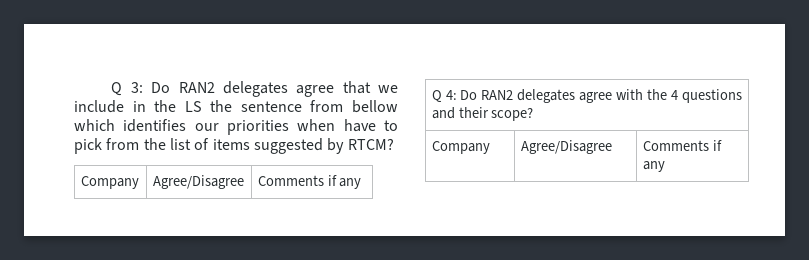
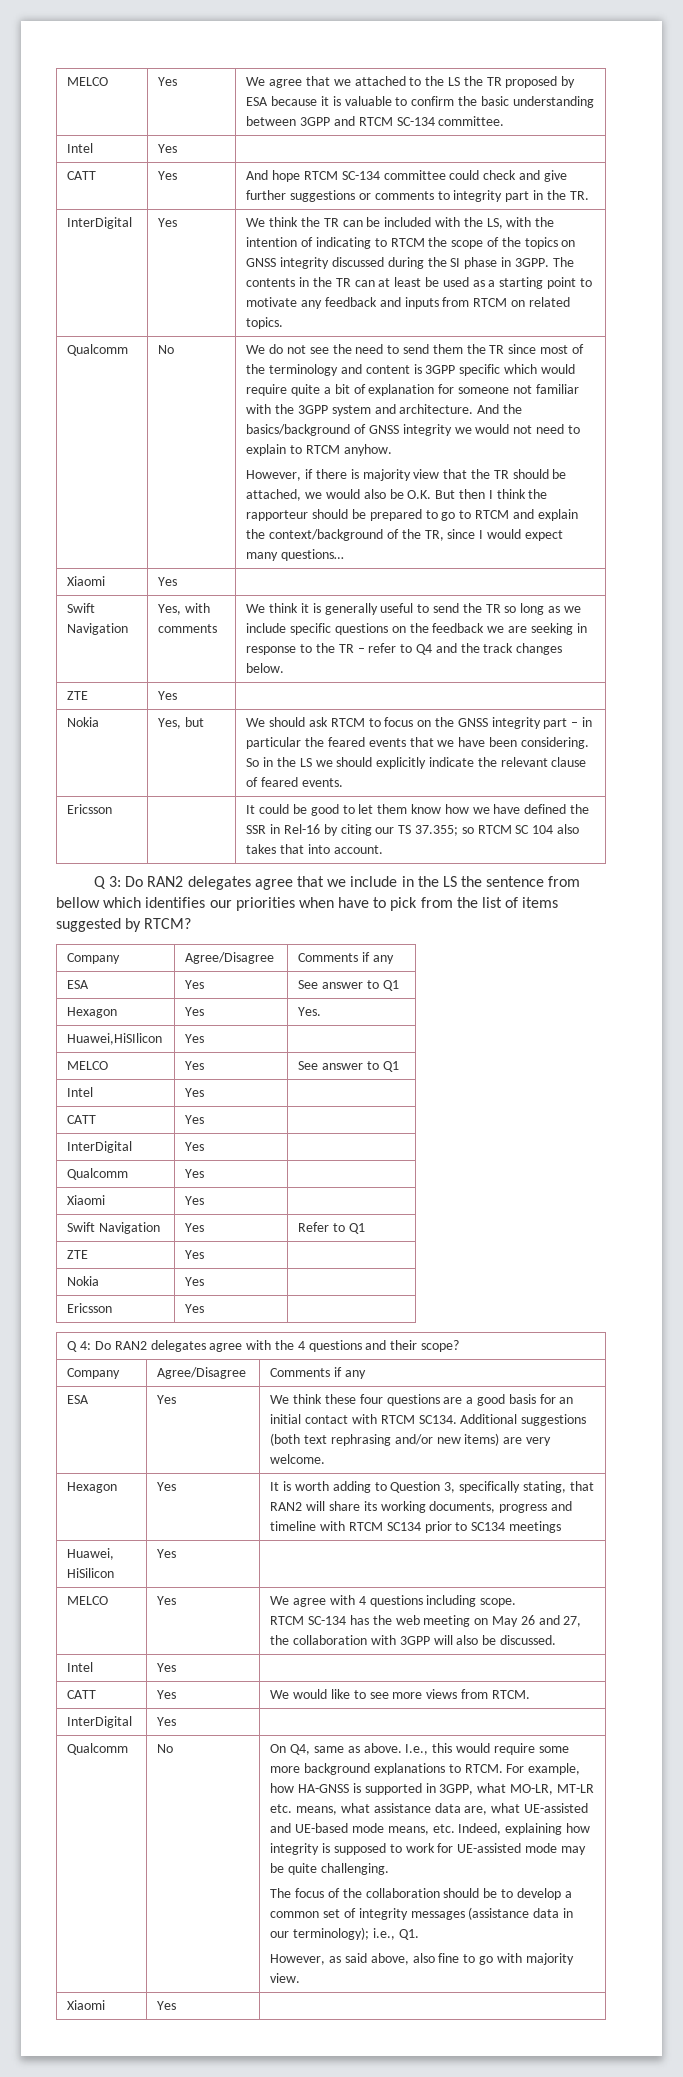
(111, 89) none -> [67,77,109,86] [158,77,178,86] [246,76,576,88] [246,96,594,108] [246,116,505,126] [67,143,94,153] [158,144,178,153] [67,171,97,180] [158,171,178,180] [246,170,567,182] [246,190,589,202] [67,217,133,229] [158,218,178,227] [246,217,555,229] [246,237,576,249] [246,257,574,269] [246,277,592,289] [246,297,570,309] [246,317,284,329] [67,344,129,356] [158,345,175,354] [246,344,584,354] [246,364,575,376] [246,384,579,396] [246,404,522,416] [246,424,580,436] [246,444,392,456] [246,469,567,481] [246,489,548,501] [246,509,578,521] [246,529,563,541] [246,549,345,561] [67,576,106,586] [158,577,178,586] [67,603,96,613] [67,623,129,635] [158,603,211,615] [158,624,218,633] [246,603,581,615] [246,623,587,635] [246,643,563,655] [246,663,285,673] [67,691,89,700] [158,691,178,700] [67,717,100,727] [158,717,205,729] [246,717,592,729] [246,737,589,749] [246,757,587,769] [246,777,344,787] [67,804,113,814] [246,804,589,816] [246,824,579,836] [246,844,383,854] MELCO | Yes | We agree that we attached to the LS the TR proposed by ESA because it is valuable to confirm the basic understanding between 3GPP and RTCM SC-134 committee. // Intel | Yes | // CATT | Yes | And hope RTCM SC-134 committee could check and give further suggestions or comments to integrity part in the TR. // InterDigital | Yes | We think the TR can be included with the LS, with the intention of indicating to RTCM the scope of the topics on GNSS integrity discussed during the SI phase in 3GPP. The contents in the TR can at least be used as a starting point to motivate any feedback and inputs from RTCM on related topics. // Qualcomm | No | We do not see the need to send them the TR since most of the terminology and content is 3GPP specific which would require quite a bit of explanation for someone not familiar with the 3GPP system and architecture. And the basics/background of GNSS integrity we would not need to explain to RTCM anyhow. // However, if there is majority view that the TR should be attached, we would also be O.K. But then I think the rapporteur should be prepared to go to RTCM and explain the context/background of the TR, since I would expect many questions… // Xiaomi | Yes | // Swift Navigation | Yes, with comments | We think it is generally useful to send the TR so long as we include specific questions on the feedback we are seeking in response to the TR – refer to Q4 and the track changes below. // ZTE | Yes | // Nokia | Yes, but | We should ask RTCM to focus on the GNSS integrity part – in particular the feared events that we have been considering. So in the LS we should explicitly indicate the relevant clause of feared events. // Ericsson | | It could be good to let them know how we have defined the SSR in Rel-16 by citing our TS 37.355; so RTCM SC 104 also takes that into account. //
(362, 183) none -> [67,980,90,989] [185,980,205,989] [298,980,399,991] [67,1007,118,1018] [185,1007,205,1016] [298,1007,322,1016] [67,1033,163,1045] [185,1034,205,1043] [67,1061,109,1070] [185,1061,205,1070] [298,1061,399,1072] [67,1087,94,1097] [185,1088,205,1097] [67,1115,97,1124] [185,1115,205,1124] [67,1141,133,1153] [185,1142,205,1151] [67,1168,129,1180] [185,1169,205,1178] [67,1195,106,1205] [185,1196,205,1205] [67,1222,161,1234] [185,1223,205,1232] [298,1222,366,1234] [67,1250,89,1259] [185,1250,205,1259] [67,1276,100,1286] [185,1277,205,1286] [67,1303,113,1313] [185,1304,205,1313] // ESA | Yes | See answer to Q1 // Hexagon | Yes | Yes. // Huawei,HiSIlicon | Yes | // MELCO | Yes | See answer to Q1 // Intel | Yes | // CATT | Yes | // InterDigital | Yes | // Qualcomm | Yes | // Xiaomi | Yes | // Swift Navigation | Yes | Refer to Q1 // ZTE | Yes | // Nokia | Yes | // Ericsson | Yes |
(665, 166) none -> [67,1395,90,1404] [157,1395,177,1404] [270,1394,574,1406] [270,1414,587,1426] [270,1433,551,1446] [270,1454,326,1464] [67,1482,118,1493] [157,1482,177,1491] [270,1481,594,1493] [270,1501,572,1513] [270,1521,561,1533] [67,1548,115,1560] [67,1568,115,1578] [157,1549,177,1558] [67,1596,109,1605] [157,1596,177,1605] [270,1595,517,1607] [270,1615,582,1627] [270,1635,556,1645] [67,1662,94,1672] [157,1663,177,1672] [67,1690,97,1699] [157,1690,177,1699] [270,1689,530,1699] [67,1716,133,1728] [157,1717,177,1726] [67,1743,129,1755] [157,1744,174,1753] [270,1743,569,1755] [270,1763,581,1775] [270,1783,594,1795] [270,1803,588,1815] [270,1823,590,1835] [270,1843,586,1855] [270,1863,390,1875] [270,1888,572,1900] [270,1907,573,1920] [270,1927,419,1940] [270,1953,574,1965] [270,1973,301,1983] [67,2000,106,2010] [157,2001,177,2010] // ESA | Yes | We think these four questions are a good basis for an initial contact with RTCM SC134. Additional suggestions (both text rephrasing and/or new items) are very welcome. // Hexagon | Yes | It is worth adding to Question 3, specifically stating, that RAN2 will share its working documents, progress and timeline with RTCM SC134 prior to SC134 meetings // Huawei, HiSilicon | Yes | // MELCO | Yes | We agree with 4 questions including scope. // RTCM SC-134 has the web meeting on May 26 and 27, the collaboration with 3GPP will also be discussed. // Intel | Yes | // CATT | Yes | We would like to see more views from RTCM. // InterDigital | Yes | // Qualcomm | No | On Q4, same as above. I.e., this would require some more background explanations to RTCM. For example, how HA-GNSS is supported in 3GPP, what MO-LR, MT-LR etc. means, what assistance data are, what UE-assisted and UE-based mode means, etc. Indeed, explaining how integrity is supposed to work for UE-assisted mode may be quite challenging. // The focus of the collaboration should be to develop a common set of integrity messages (assistance data in our terminology); i.e., Q1. // However, as said above, also fine to go with majority view. // Xiaomi | Yes |

